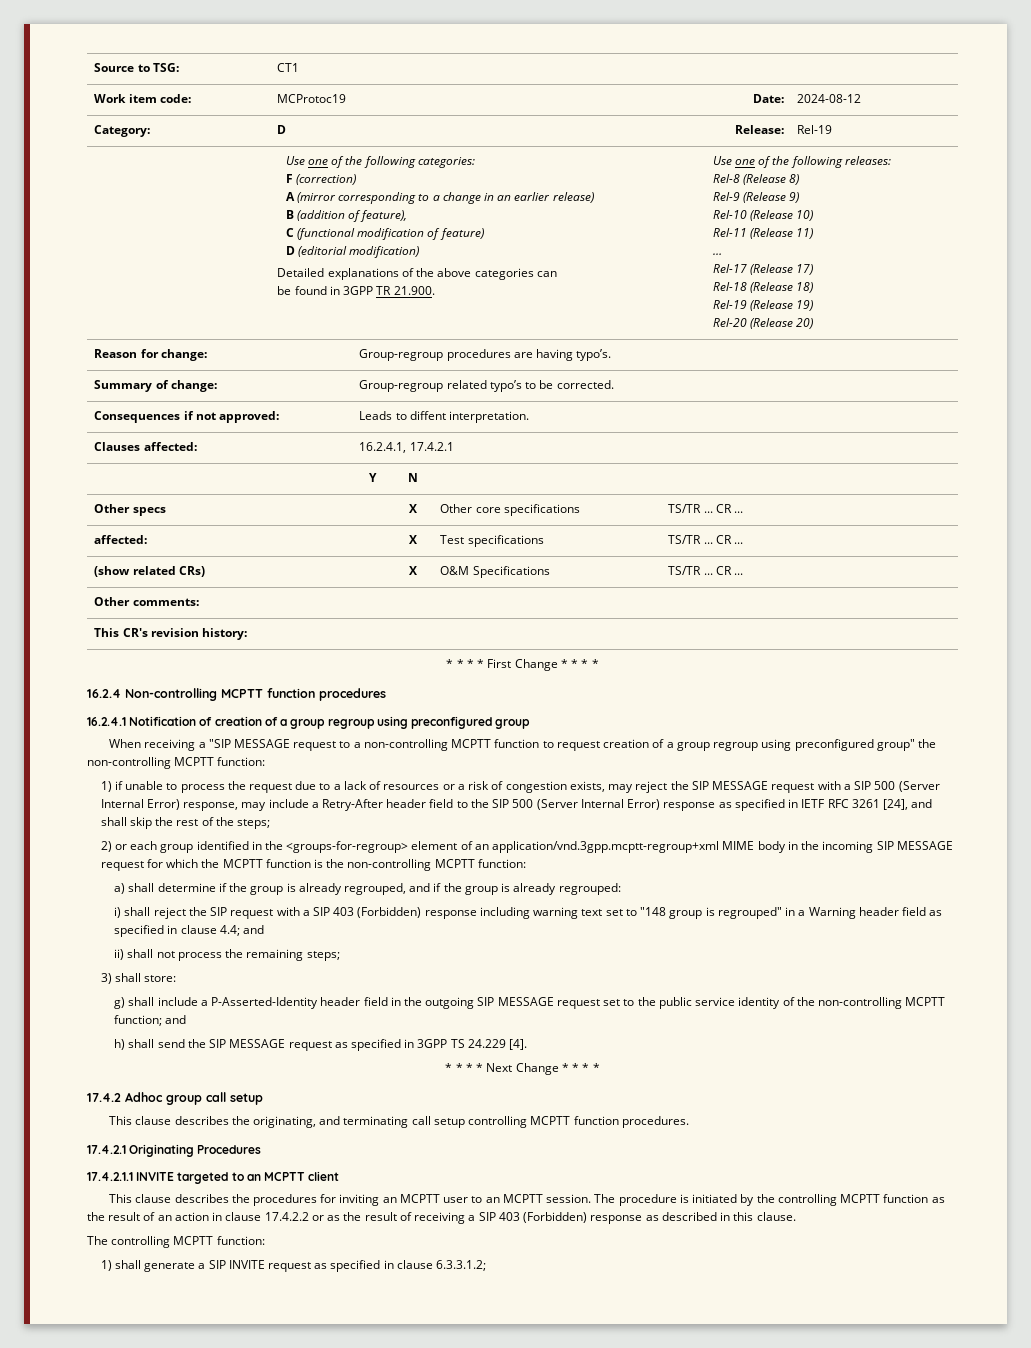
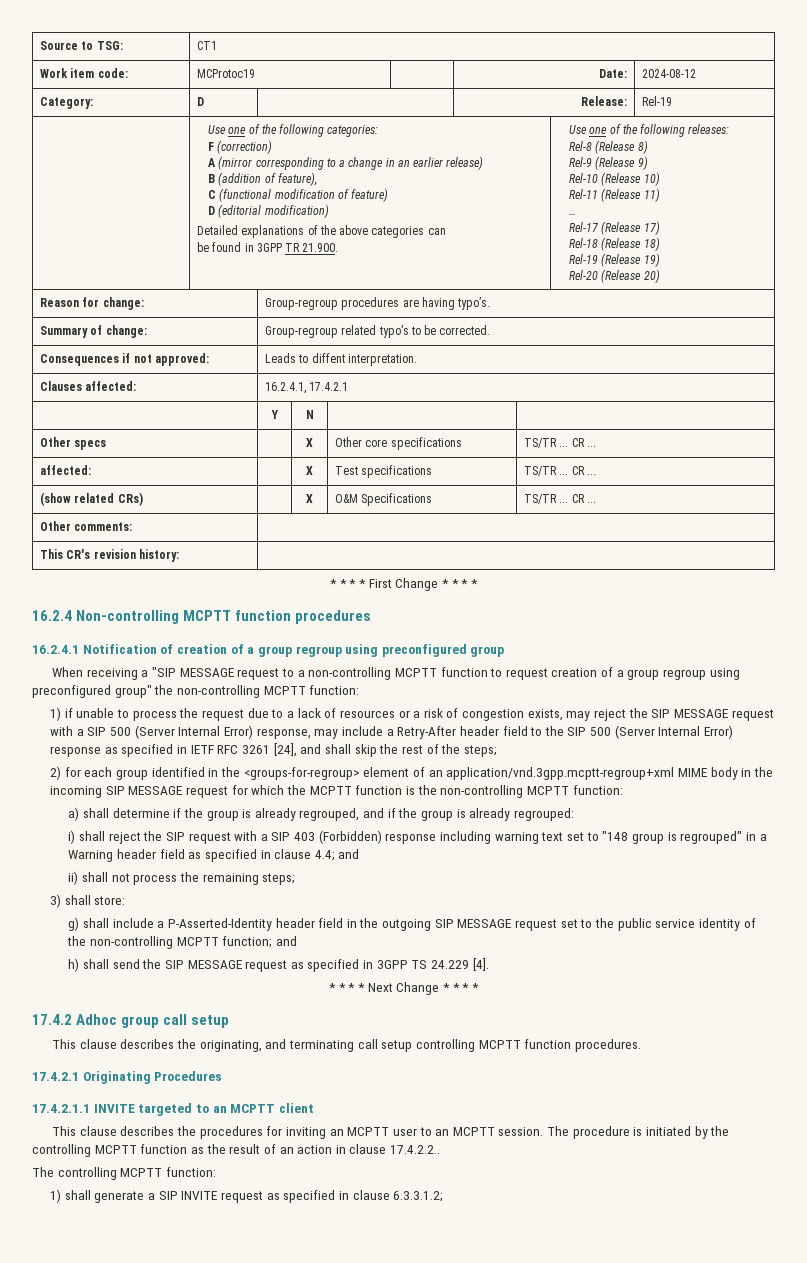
[114,844,127,850] or -> [64,767,81,777] for
[264,1212,796,1224] 17.4.2.2 or as the result of receiving a SIP 403 (Forbidden) response as described in this clause. -> [390,1145,441,1154] 17.4.2.2..

